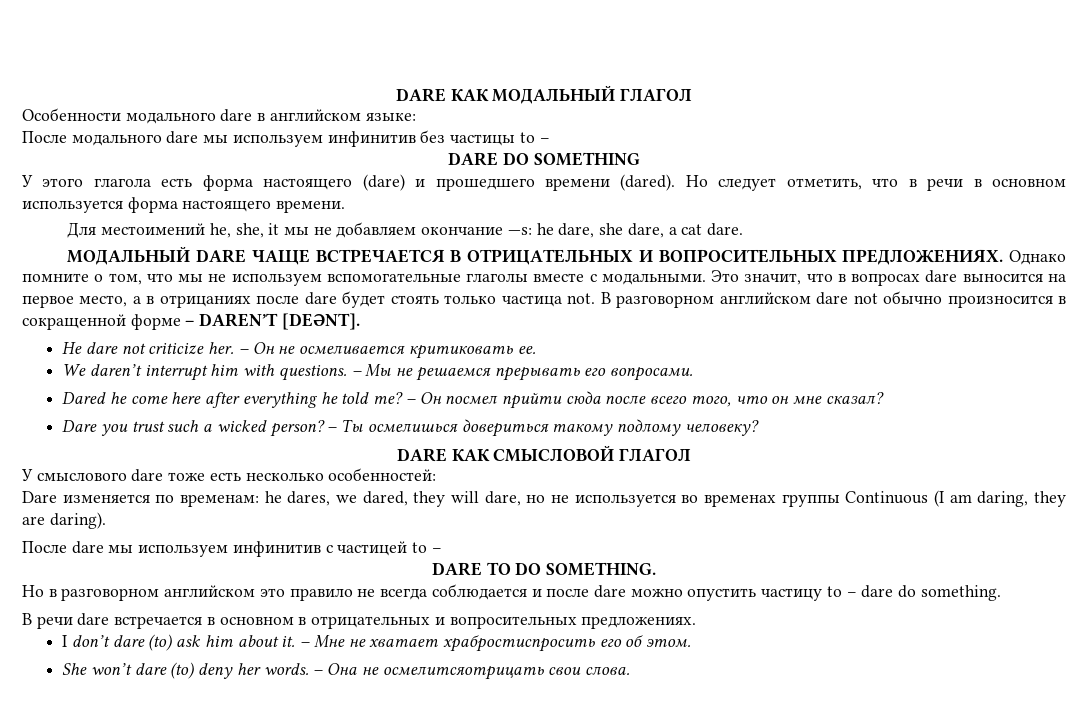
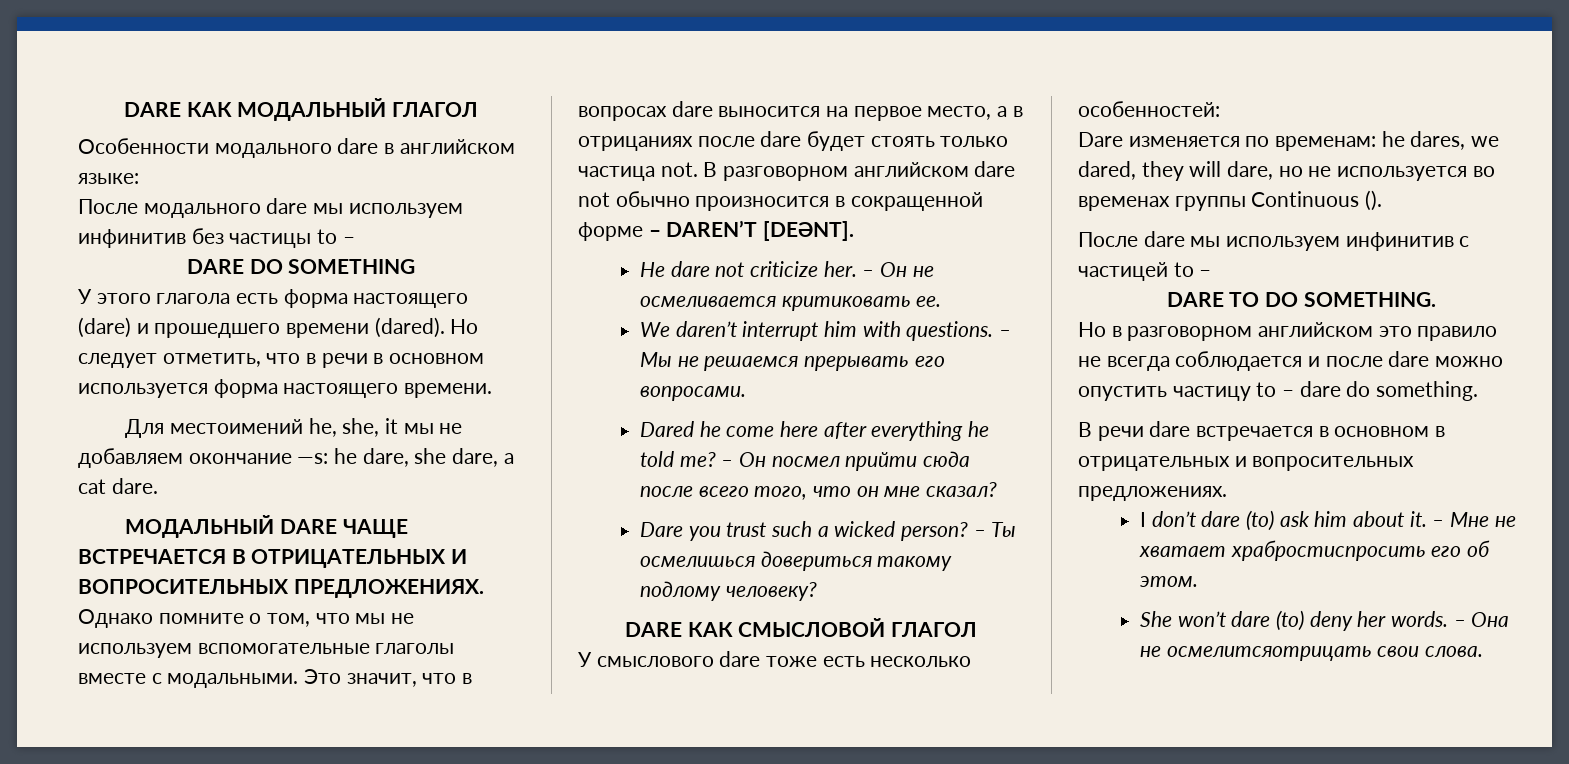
[933,490,1066,507] [22,512,106,529] (I am daring, they are daring). -> [1365,190,1383,211] ().

